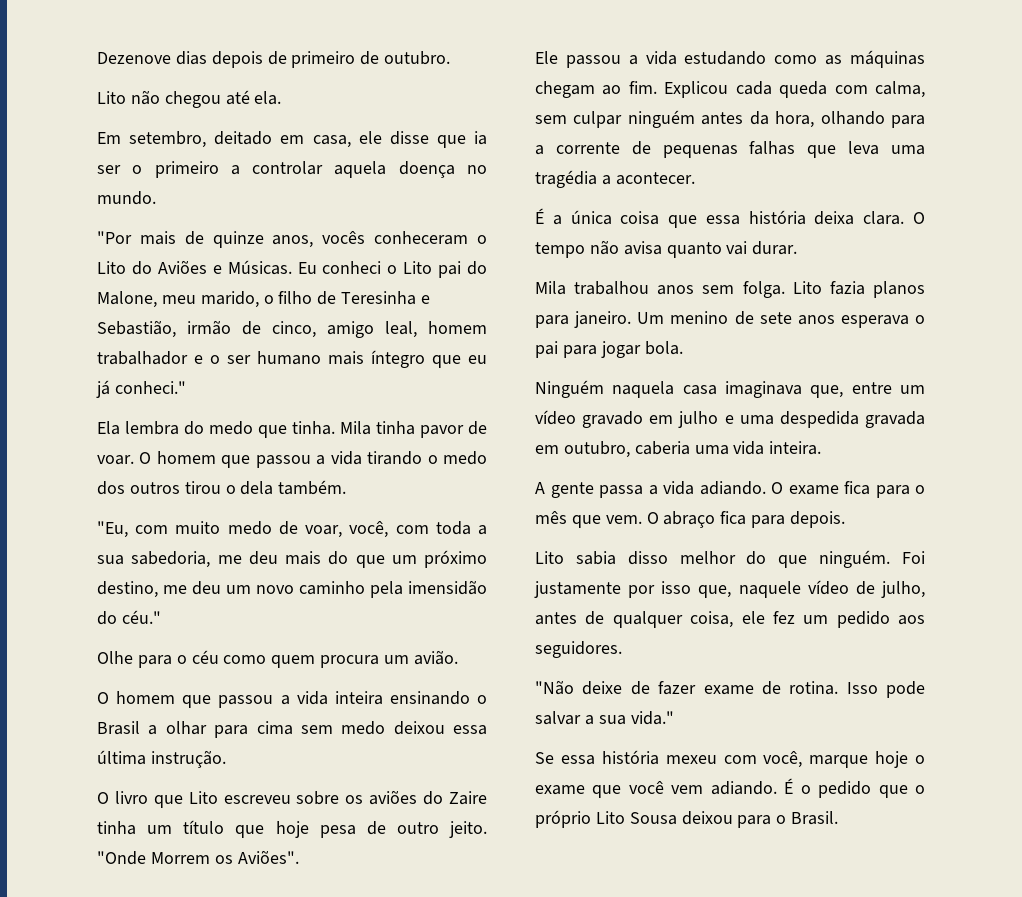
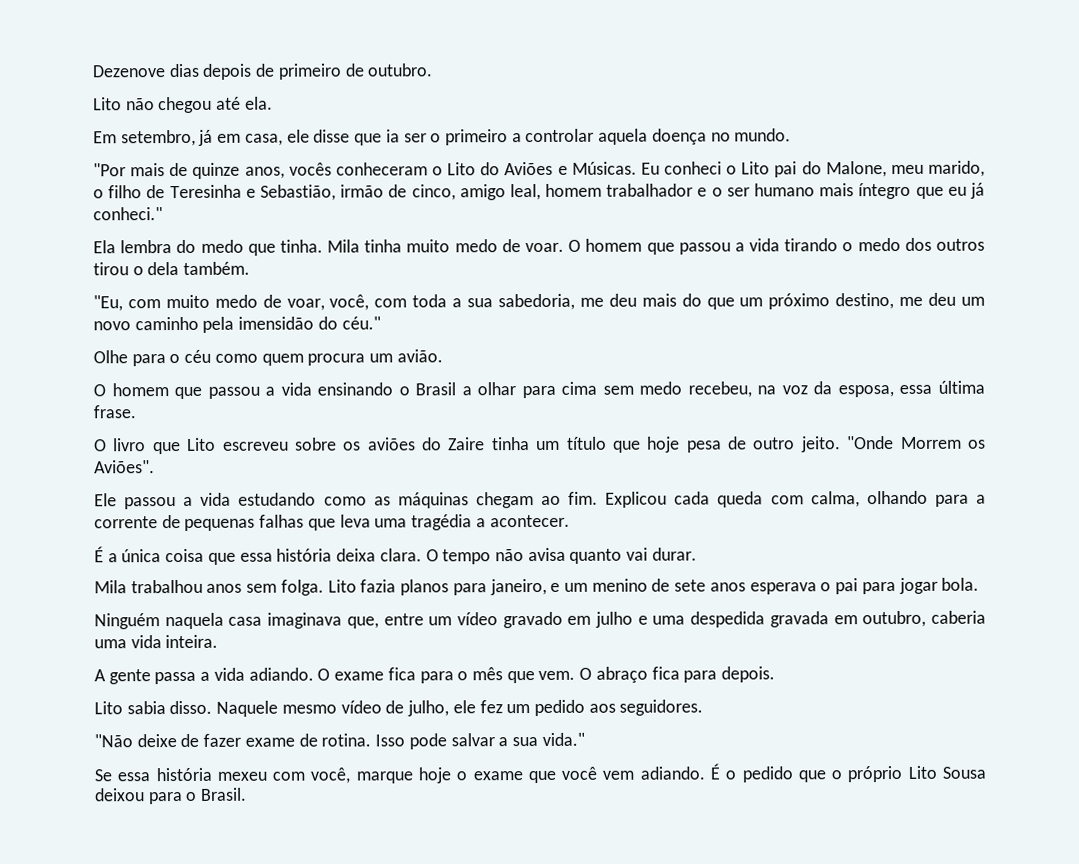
[214,131,273,145] deitado -> [198,129,214,146] já
[420,425,464,438] pavor -> [406,239,498,253] muito medo
[334,691,383,705] inteira -> (312, 389) none
[393,721,445,735] deixou -> [687,381,894,398] recebeu, na voz da esposa,
[150,750,226,768] instrução. -> [93,405,136,419] frase.
[535,110,815,128] sem culpar ninguém antes da hora, -> (860, 499) none
[574,311,665,328] janeiro. Um -> [489,578,588,596] janeiro, e um
[627,550,926,568] [534,580,925,598] [535,611,734,628] disso melhor do que ninguém. Foi justamente por isso que, naquele vídeo de julho, antes de qualquer coisa, -> [169,700,450,717] disso. Naquele mesmo vídeo de julho,

